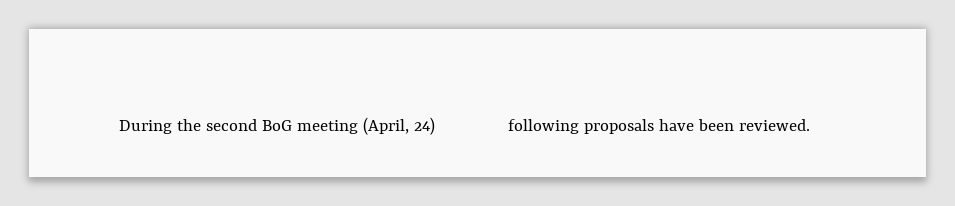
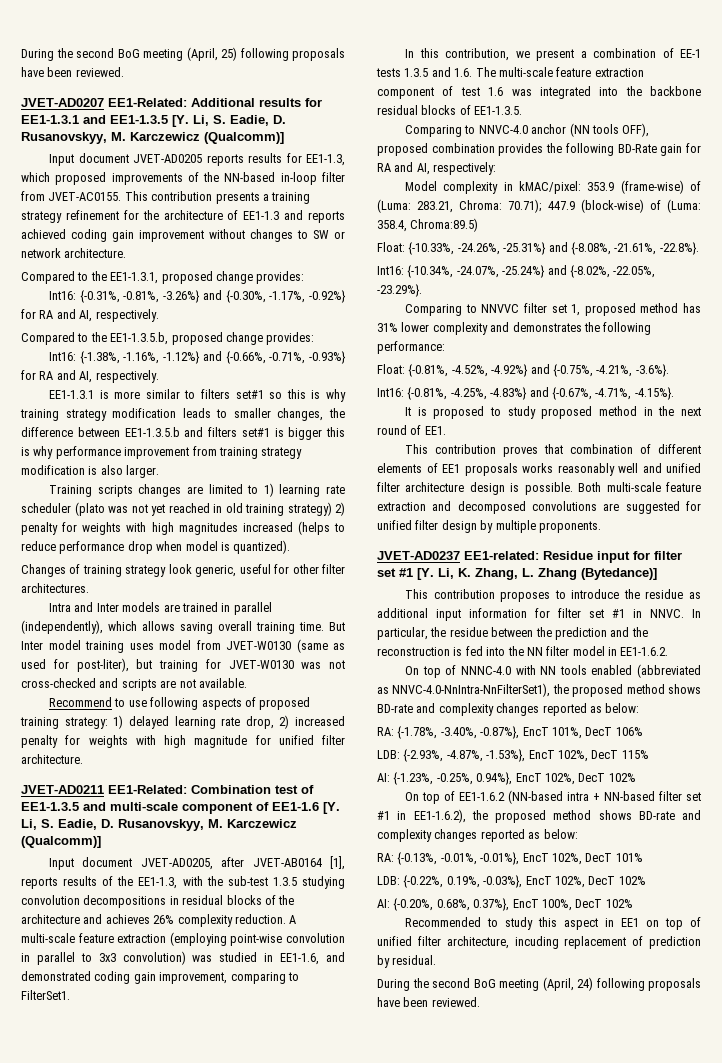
[119,117,409,135] During the second BoG meeting (April, -> [21,47,345,61] [21,67,124,77] [21,98,322,107] [21,115,286,127] [21,132,284,144] [49,153,345,166] [21,172,345,185] [21,191,311,204] [21,210,345,223] [21,229,345,242] [21,248,127,258] [21,271,305,284] [49,290,347,303] [21,309,159,322] [21,332,315,345] [49,351,347,364] [21,370,159,383] [49,389,346,402] [20,408,345,421] [21,427,345,440] [21,446,303,459] [21,465,160,478] [49,483,345,497] [21,502,345,516] [21,521,345,535] [21,540,291,554] [21,564,346,577] [21,583,89,593] [49,602,272,615] [21,620,345,634] [21,639,345,653] [21,658,345,672] [21,678,247,691] [49,697,311,710] [20,715,345,729] [21,735,345,748] [21,754,83,764] [21,785,314,794] [21,802,340,814] [21,819,297,831] [21,836,101,848] [49,856,345,870] [21,876,345,889] [21,895,295,908] [21,914,297,927] [21,932,345,946] [21,951,345,965] [21,971,299,984] [21,990,70,1000] [405,48,701,61] [376,67,644,77] [377,86,701,99] [377,105,523,115] [405,123,650,137] [377,143,701,156] [377,162,497,175] [405,180,701,194] [377,199,701,213] [377,218,479,232] [377,242,699,255] [377,265,656,278] [377,284,422,297] [405,303,701,316] [377,322,652,335] [377,341,445,354] [377,364,669,377] [377,387,674,400] [405,406,701,419] [377,425,446,435] [405,444,701,457] [377,463,701,476] [377,482,701,495] [377,501,701,514] [377,520,601,533] [377,551,682,563] [377,568,657,580] [405,589,701,602] [377,608,701,621] [377,627,648,640] [377,646,669,656] [405,664,701,678] [377,683,701,697] [377,703,640,716] [377,726,643,739] [377,749,649,762] [377,772,636,785] [405,790,701,804] [377,809,701,823] [377,829,578,842] [377,852,643,865] [377,875,646,888] [377,898,633,911] [405,917,702,930] [377,936,701,949] [377,955,437,968] [377,977,574,991] During the second BoG meeting (April, 25) following proposals have been reviewed. // JVET-AD0207 EE1-Related: Additional results for EE1-1.3.1 and EE1-1.3.5 [Y. Li, S. Eadie, D. Rusanovskyy, M. Karczewicz (Qualcomm)] // Input document JVET-AD0205 reports results for EE1-1.3, which proposed improvements of the NN-based in-loop filter from JVET-AC0155. This contribution presents a training strategy refinement for the architecture of EE1-1.3 and reports achieved coding gain improvement without changes to SW or network architecture. // Compared to the EE1-1.3.1, proposed change provides: // Int16: {-0.31%, -0.81%, -3.26%} and {-0.30%, -1.17%, -0.92%} for RA and AI, respectively. // Compared to the EE1-1.3.5.b, proposed change provides: // Int16: {-1.38%, -1.16%, -1.12%} and {-0.66%, -0.71%, -0.93%} for RA and AI, respectively. // EE1-1.3.1 is more similar to filters set#1 so this is why training strategy modification leads to smaller changes, the difference between EE1-1.3.5.b and filters set#1 is bigger this is why performance improvement from training strategy modification is also larger. // Training scripts changes are limited to 1) learning rate scheduler (plato was not yet reached in old training strategy) 2) penalty for weights with high magnitudes increased (helps to reduce performance drop when model is quantized). // Changes of training strategy look generic, useful for other filter architectures. // Intra and Inter models are trained in parallel (independently), which allows saving overall training time. But Inter model training uses model from JVET-W0130 (same as used for post-liter), but training for JVET-W0130 was not cross-checked and scripts are not available. // Recommend to use following aspects of proposed training strategy: 1) delayed learning rate drop, 2) increased penalty for weights with high magnitude for unified filter architecture. // JVET-AD0211 EE1-Related: Combination test of EE1-1.3.5 and multi-scale component of EE1-1.6 [Y. Li, S. Eadie, D. Rusanovskyy, M. Karczewicz (Qualcomm)] // Input document JVET-AD0205, after JVET-AB0164 [1], reports results of the EE1-1.3, with the sub-test 1.3.5 studying convolution decompositions in residual blocks of the architecture and achieves 26% complexity reduction. A multi-scale feature extraction (employing point-wise convolution in parallel to 3x3 convolution) was studied in EE1-1.6, and demonstrated coding gain improvement, comparing to FilterSet1. // In this contribution, we present a combination of EE-1 tests 1.3.5 and 1.6. The multi-scale feature extraction component of test 1.6 was integrated into the backbone residual blocks of EE1-1.3.5. // Comparing to NNVC-4.0 anchor (NN tools OFF), proposed combination provides the following BD-Rate gain for RA and AI, respectively: // Model complexity in kMAC/pixel: 353.9 (frame-wise) of (Luma: 283.21, Chroma: 70.71); 447.9 (block-wise) of (Luma: 358.4, Chroma:89.5) // Float: {-10.33%, -24.26%, -25.31%} and {-8.08%, -21.61%, -22.8%}. // Int16: {-10.34%, -24.07%, -25.24%} and {-8.02%, -22.05%, -23.29%}. // Comparing to NNVVC filter set 1, proposed method has 31% lower complexity and demonstrates the following performance: // Float: {-0.81%, -4.52%, -4.92%} and {-0.75%, -4.21%, -3.6%}. // Int16: {-0.81%, -4.25%, -4.83%} and {-0.67%, -4.71%, -4.15%}. // It is proposed to study proposed method in the next round of EE1. // This contribution proves that combination of different elements of EE1 proposals works reasonably well and unified filter architecture design is possible. Both multi-scale feature extraction and decomposed convolutions are suggested for unified filter design by multiple proponents. // JVET-AD0237 EE1-related: Residue input for filter set #1 [Y. Li, K. Zhang, L. Zhang (Bytedance)] // This contribution proposes to introduce the residue as additional input information for filter set #1 in NNVC. In particular, the residue between the prediction and the reconstruction is fed into the NN filter model in EE1-1.6.2. // On top of NNNC-4.0 with NN tools enabled (abbreviated as NNVC-4.0-NnIntra-NnFilterSet1), the proposed method shows BD-rate and complexity changes reported as below: // RA: {-1.78%, -3.40%, -0.87%}, EncT 101%, DecT 106% // LDB: {-2.93%, -4.87%, -1.53%}, EncT 102%, DecT 115% // AI: {-1.23%, -0.25%, 0.94%}, EncT 102%, DecT 102% // On top of EE1-1.6.2 (NN-based intra + NN-based filter set #1 in EE1-1.6.2), the proposed method shows BD-rate and complexity changes reported as below: // RA: {-0.13%, -0.01%, -0.01%}, EncT 102%, DecT 101% // LDB: {-0.22%, 0.19%, -0.03%}, EncT 102%, DecT 102% // AI: {-0.20%, 0.68%, 0.37%}, EncT 100%, DecT 102% // Recommended to study this aspect in EE1 on top of unified filter architecture, incuding replacement of prediction by residual. // During the second BoG meeting (April,

